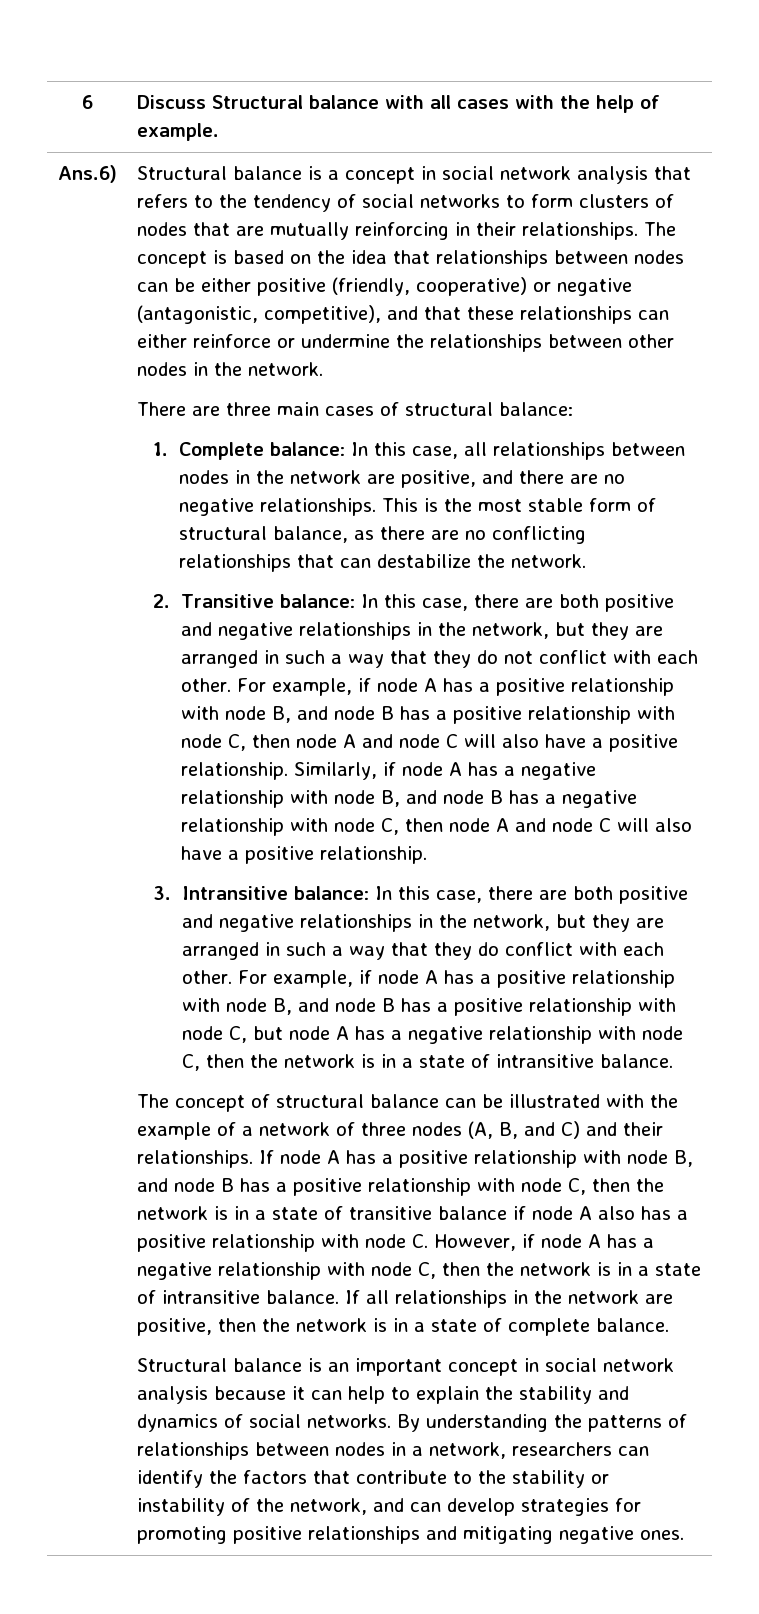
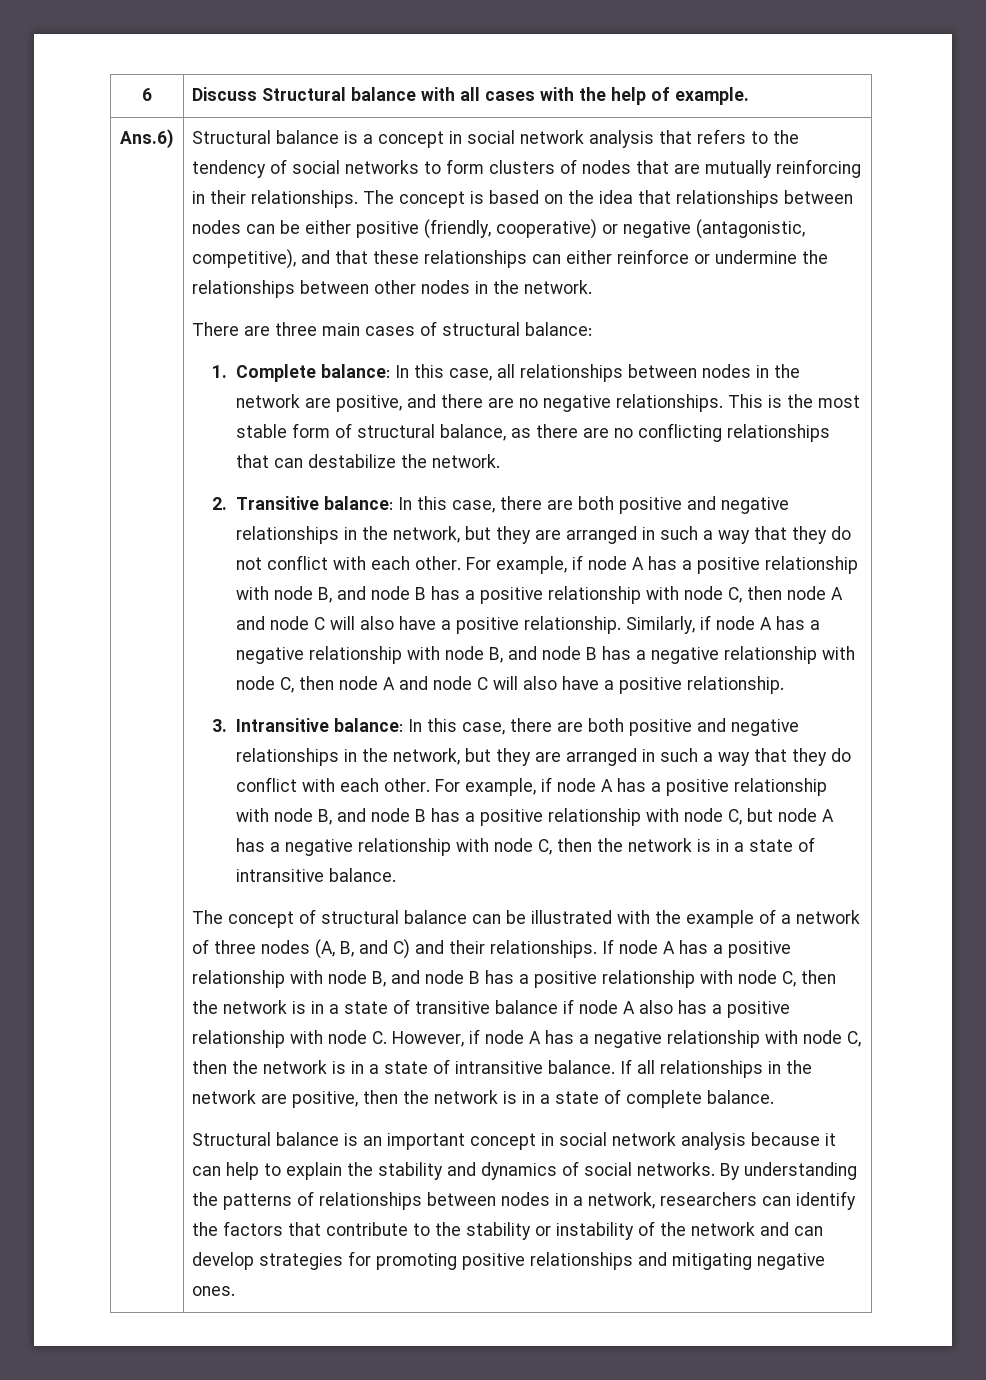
[290,1498,368,1515] network, -> [691,1222,756,1236] network

